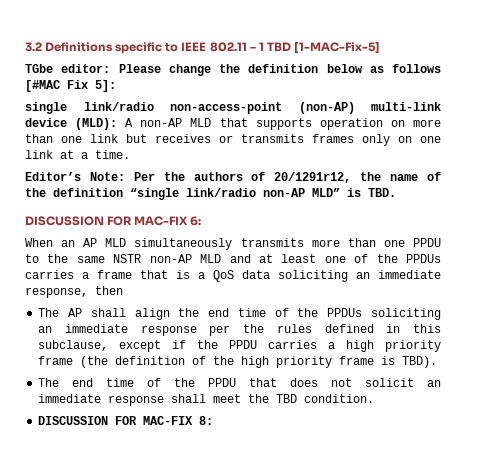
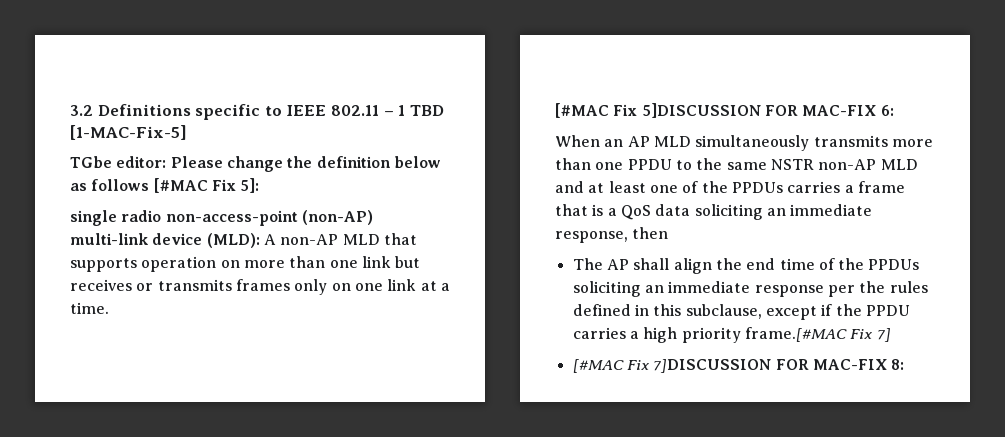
[83,102,154,111] link/radio -> [121,210,162,222] radio
[25,172,442,183] [25,188,396,200] [25,216,104,226] Editor’s Note: Per the authors of 20/1291r12, the name of the definition “single link/radio non-AP MLD” is TBD. // DISCUSSION -> [555,103,761,118] [#MAC Fix 5]DISCUSSION
[38,356,438,368] [38,378,442,387] [38,394,375,406] [38,416,109,425] frame (the definition of the high priority frame is TBD). // The end time of the PPDU that does not solicit an immediate response shall meet the TBD condition. // DISCUSSION -> [744,327,891,342] [572,359,772,373] frame.[#MAC Fix 7] // [#MAC Fix 7]DISCUSSION

